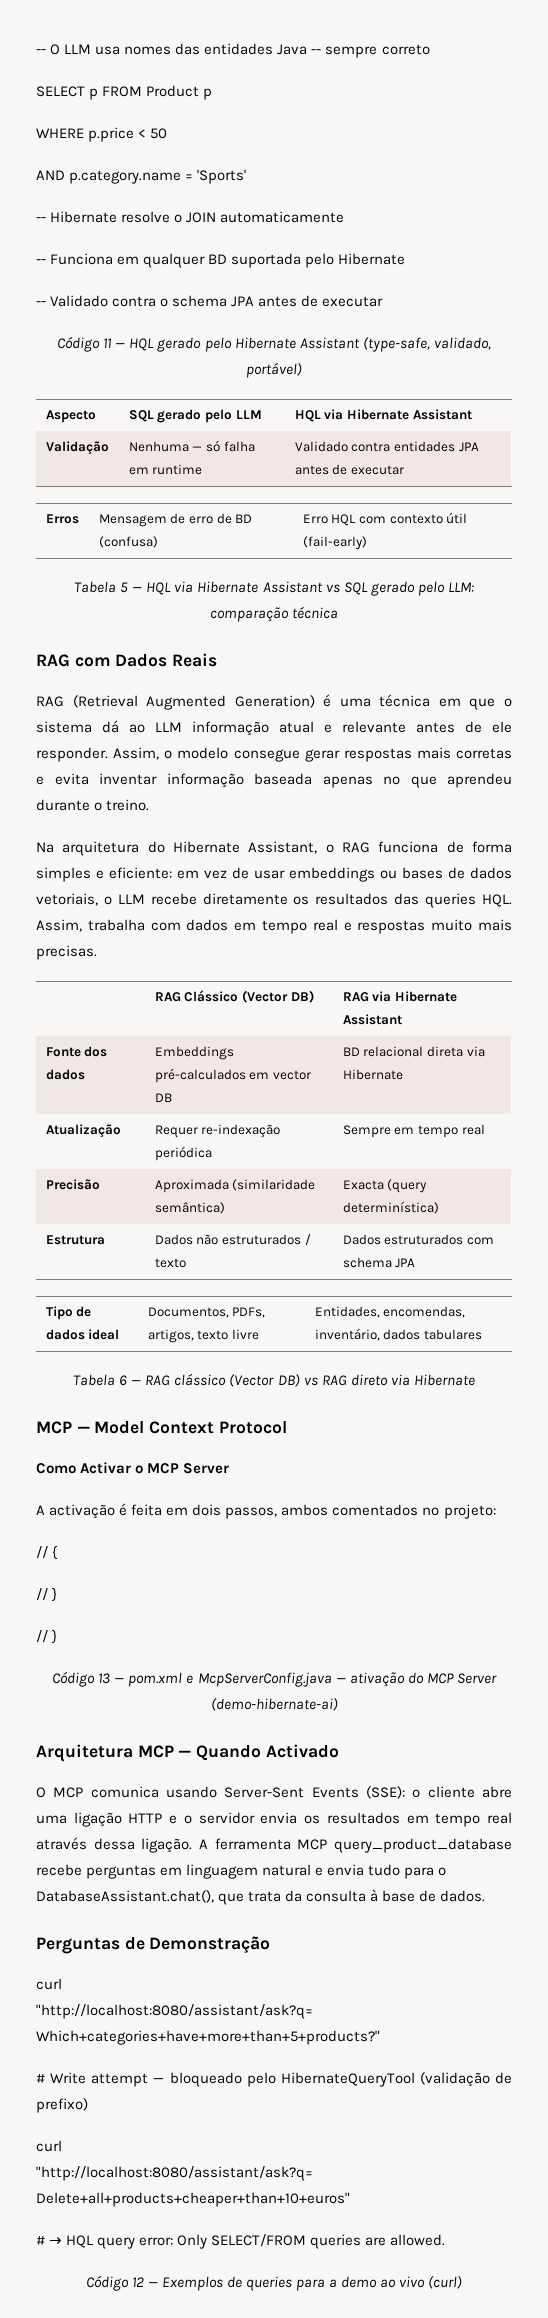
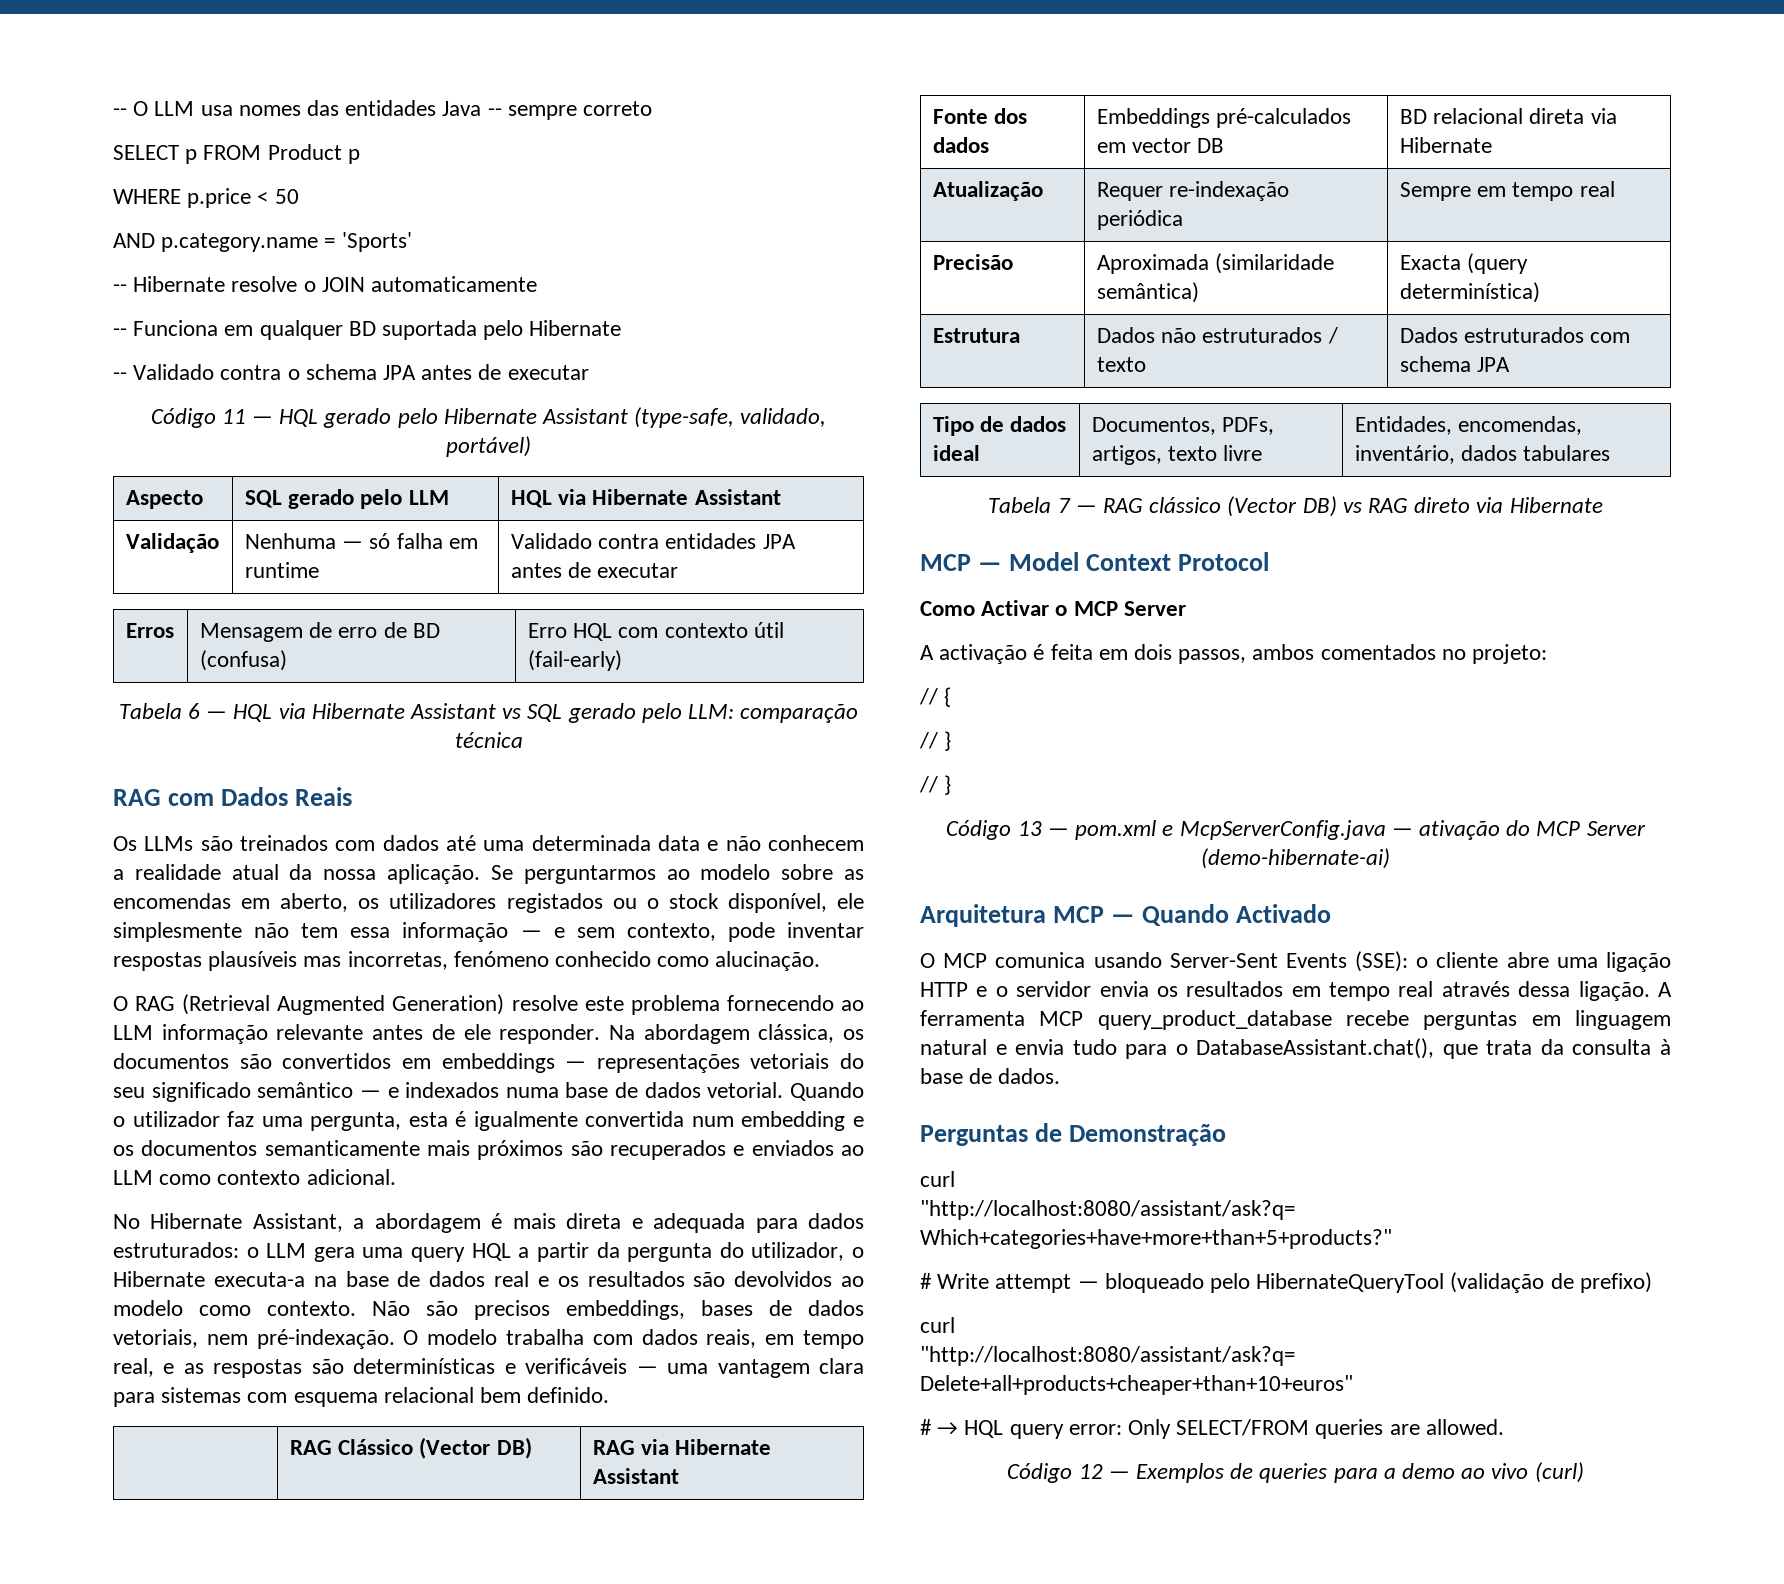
[120,582,129,593] 5 -> [187,703,200,719] 6
[36,694,512,710] [36,720,119,733] RAG (Retrieval Augmented Generation) é uma técnica em que o sistema dá -> [113,835,865,851] [113,864,864,884] [113,893,865,913] [113,922,865,942] [113,951,821,971] [113,994,834,1015] Os LLMs são treinados com dados até uma determinada data e não conhecem a realidade atual da nossa aplicação. Se perguntarmos ao modelo sobre as encomendas em aberto, os utilizadores registados ou o stock disponível, ele simplesmente não tem essa informação — e sem contexto, pode inventar respostas plausíveis mas incorretas, fenómeno conhecido como alucinação. // O RAG (Retrieval Augmented Generation) resolve este problema fornecendo
[279,721,332,733] atual e -> (268, 1034) none
[113,747,512,762] [36,773,512,788] [36,799,150,811] [36,841,512,856] [36,867,512,882] [36,893,513,908] [36,919,82,932] Assim, o modelo consegue gerar respostas mais corretas e evita inventar informação baseada apenas no que aprendeu durante o treino. // Na arquitetura do Hibernate Assistant, o RAG funciona de forma simples e eficiente: em vez de usar embeddings ou bases de dados vetoriais, o LLM recebe diretamente os resultados das queries HQL. Assim, -> [608,1024,864,1044] [113,1053,864,1073] [113,1082,864,1102] [113,1111,864,1131] [113,1140,864,1160] [113,1169,396,1185] [113,1213,864,1233] [113,1242,865,1262] [113,1271,864,1287] [113,1300,864,1320] [113,1329,498,1349] Na abordagem clássica, os documentos são convertidos em embeddings — representações vetoriais do seu significado semântico — e indexados numa base de dados vetorial. Quando o utilizador faz uma pergunta, esta é igualmente convertida num embedding e os documentos semanticamente mais próximos são recuperados e enviados ao LLM como contexto adicional. // No Hibernate Assistant, a abordagem é mais direta e adequada para dados estruturados: o LLM gera uma query HQL a partir da pergunta do utilizador, o Hibernate executa-a na base de dados real e os resultados são devolvidos ao modelo como contexto. Não são precisos embeddings, bases de dados vetoriais, nem pré-indexação. O modelo
[234,919,512,934] [36,945,97,960] em tempo real e respostas muito mais precisas. -> [706,1329,864,1349] [113,1358,865,1378] [113,1387,610,1407] reais, em tempo real, e as respostas são determinísticas e verificáveis — uma vantagem clara para sistemas com esquema relacional bem definido.
[119,1375,128,1386] 6 -> [1057,498,1071,513] 7

